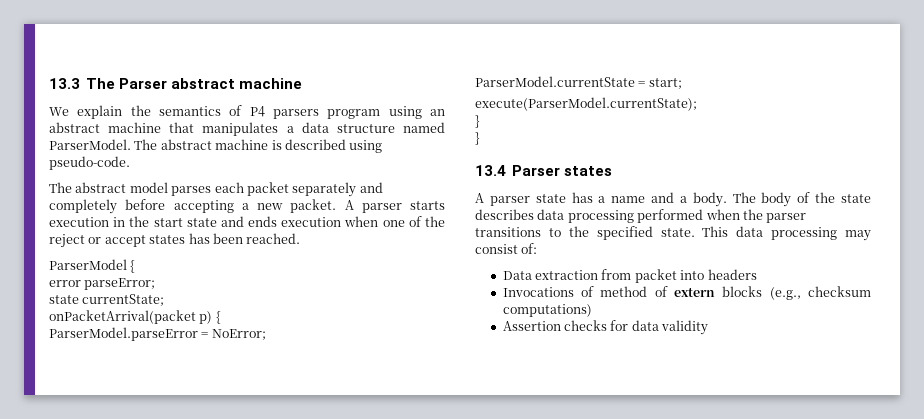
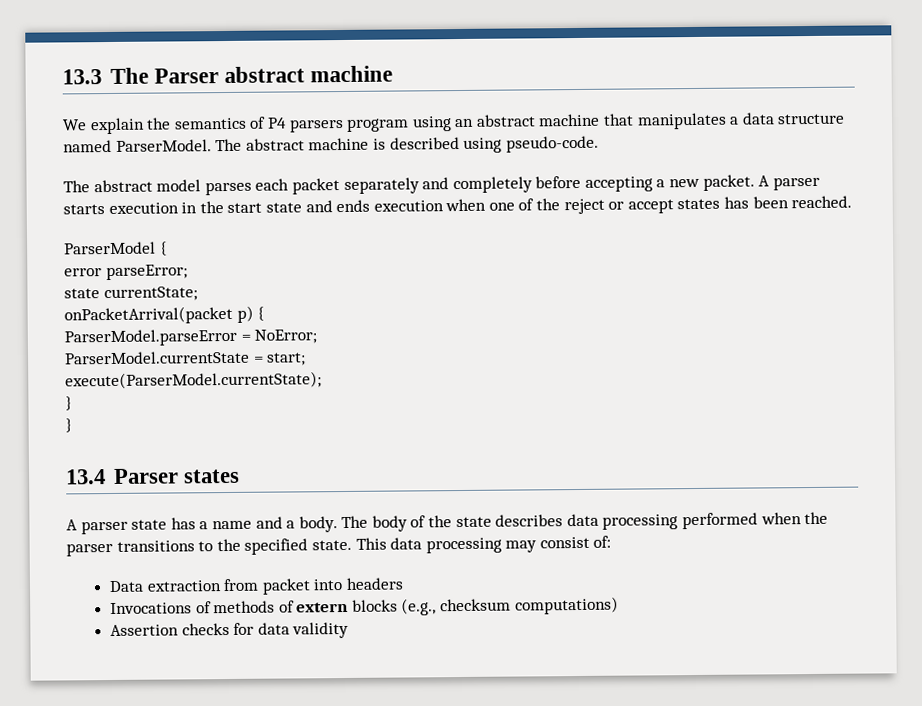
[600,286,648,297] method -> [213,600,276,614] methods

